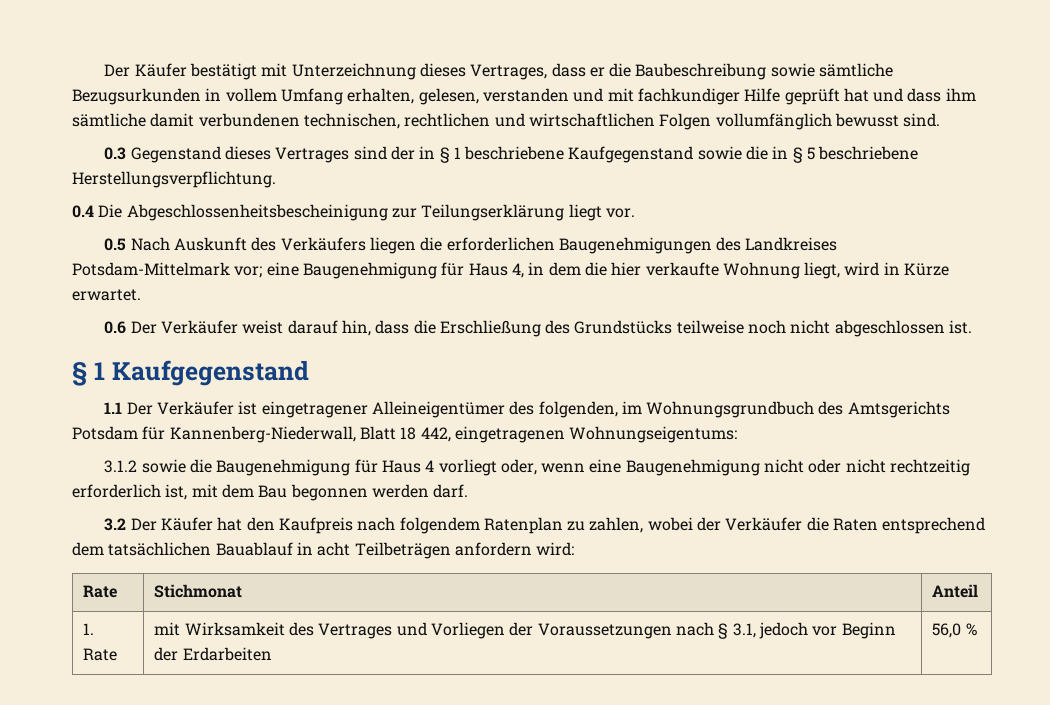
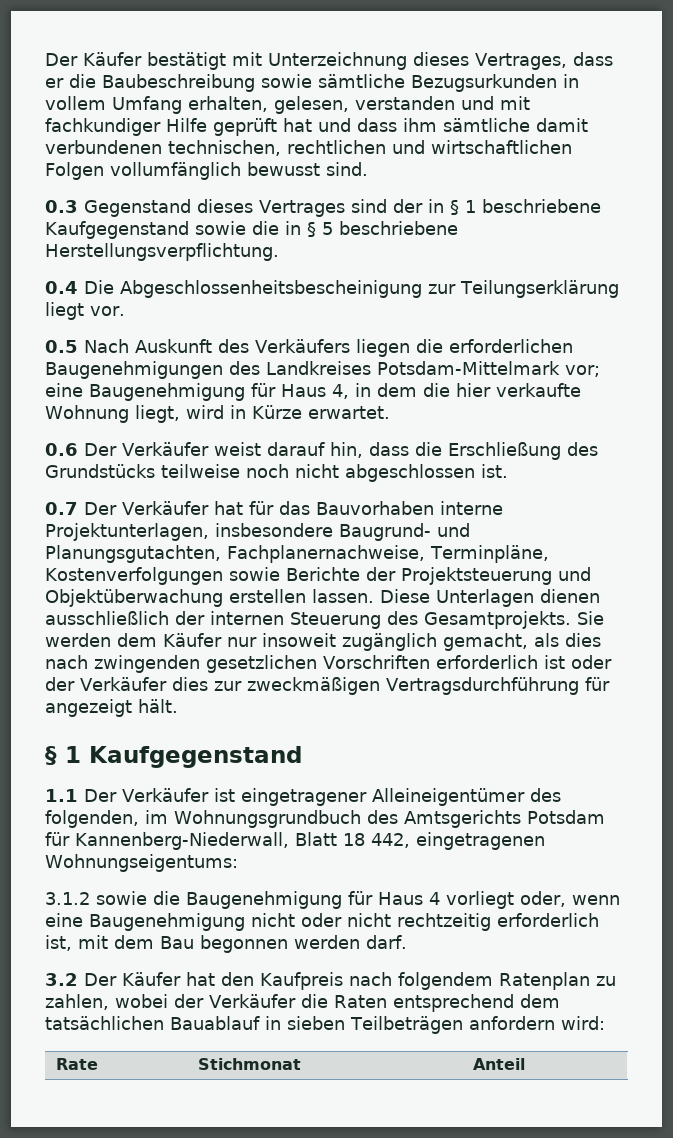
(973, 327) none -> [45,501,503,515] [45,523,470,541] [45,545,549,563] [45,567,591,585] [45,589,600,607] [45,611,604,629] [45,633,601,651] [45,655,612,673] [45,677,610,695] [45,699,178,717] // 0.7 Der Verkäufer hat für das Bauvorhaben interne Projektunterlagen, insbesondere Baugrund- und Planungsgutachten, Fachplanernachweise, Terminpläne, Kostenverfolgungen sowie Berichte der Projektsteuerung und Objektüberwachung erstellen lassen. Diese Unterlagen dienen ausschließlich der internen Steuerung des Gesamtprojekts. Sie werden dem Käufer nur insoweit zugänglich gemacht, als dies nach zwingenden gesetzlichen Vorschriften erforderlich ist oder der Verkäufer dies zur zweckmäßigen Vertragsdurchführung für angezeigt hält.
[317,542,351,556] acht -> [287,1016,345,1030] sieben
[83,623,95,635] [83,648,118,661] [154,622,896,639] [154,647,272,661] [932,623,977,638] // 1. Rate | mit Wirksamkeit des Vertrages und Vorliegen der Voraussetzungen nach § 3.1, jedoch vor Beginn der Erdarbeiten | 56,0 % -> (526, 1064) none

